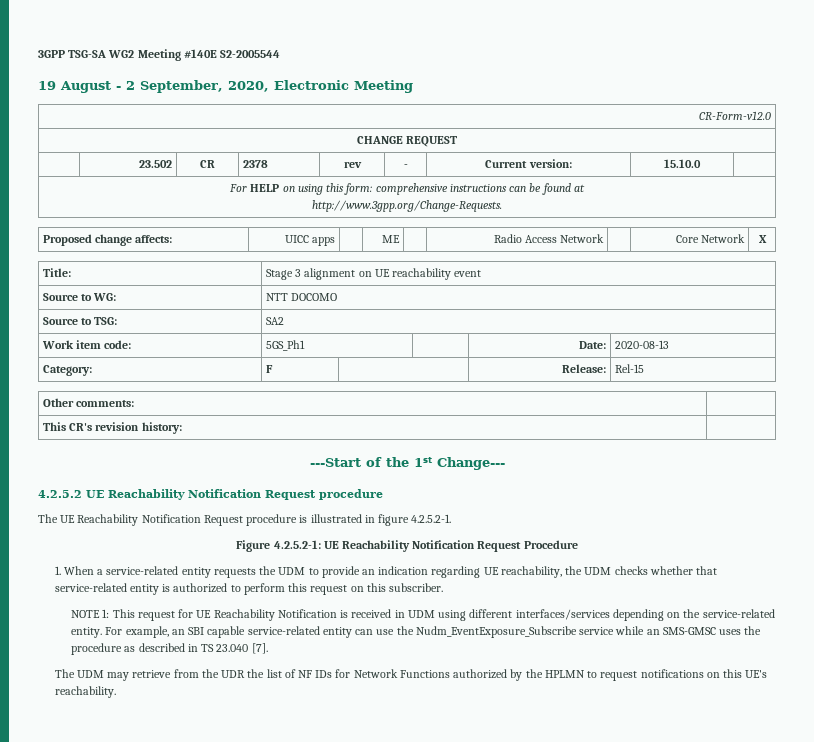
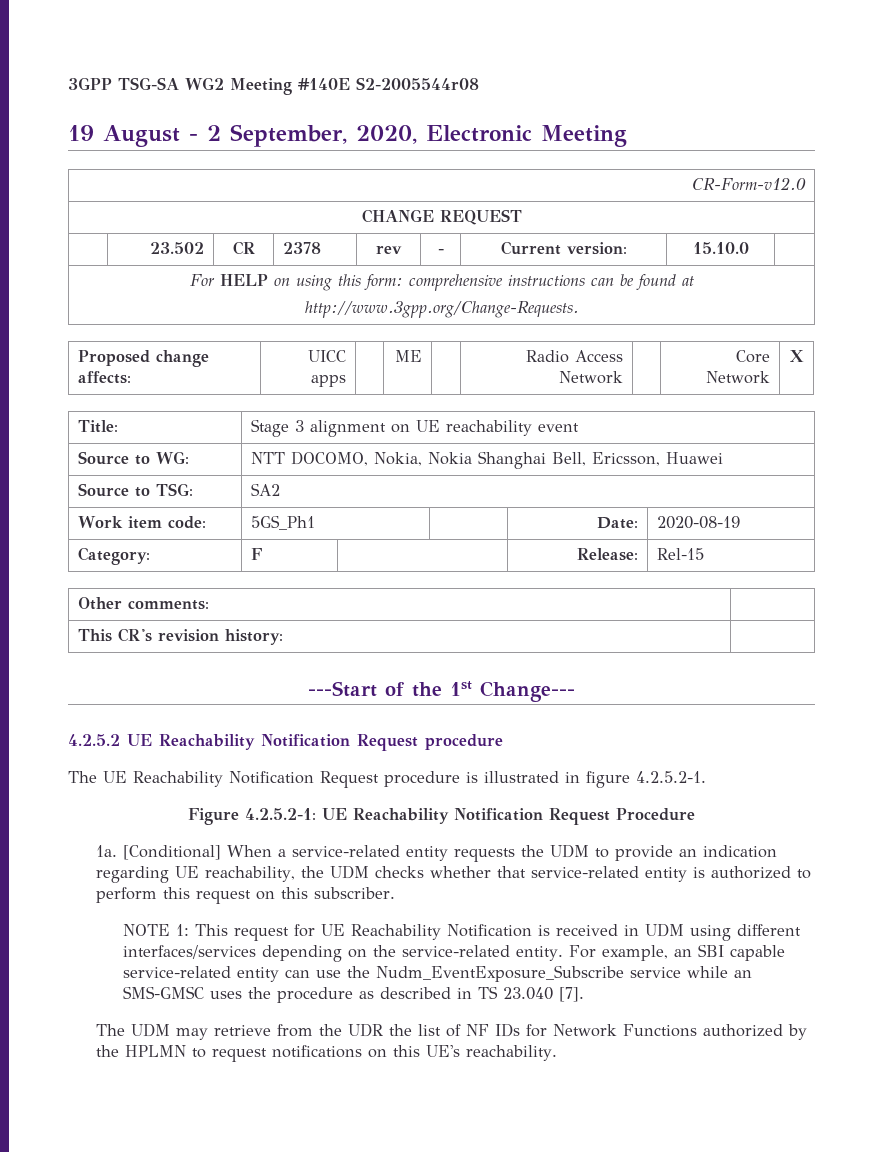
[220,50,281,58] S2-2005544 -> [356,77,479,90] S2-2005544r08
[291,293,338,301] DOCOMO -> [291,451,724,469] DOCOMO, Nokia, Nokia Shanghai Bell, Ericsson, Huawei
[614,340,669,349] 2020-08-13 -> [657,516,741,529] 2020-08-19
[54,566,61,575] 1. -> [95,845,221,860] 1a. [Conditional]

